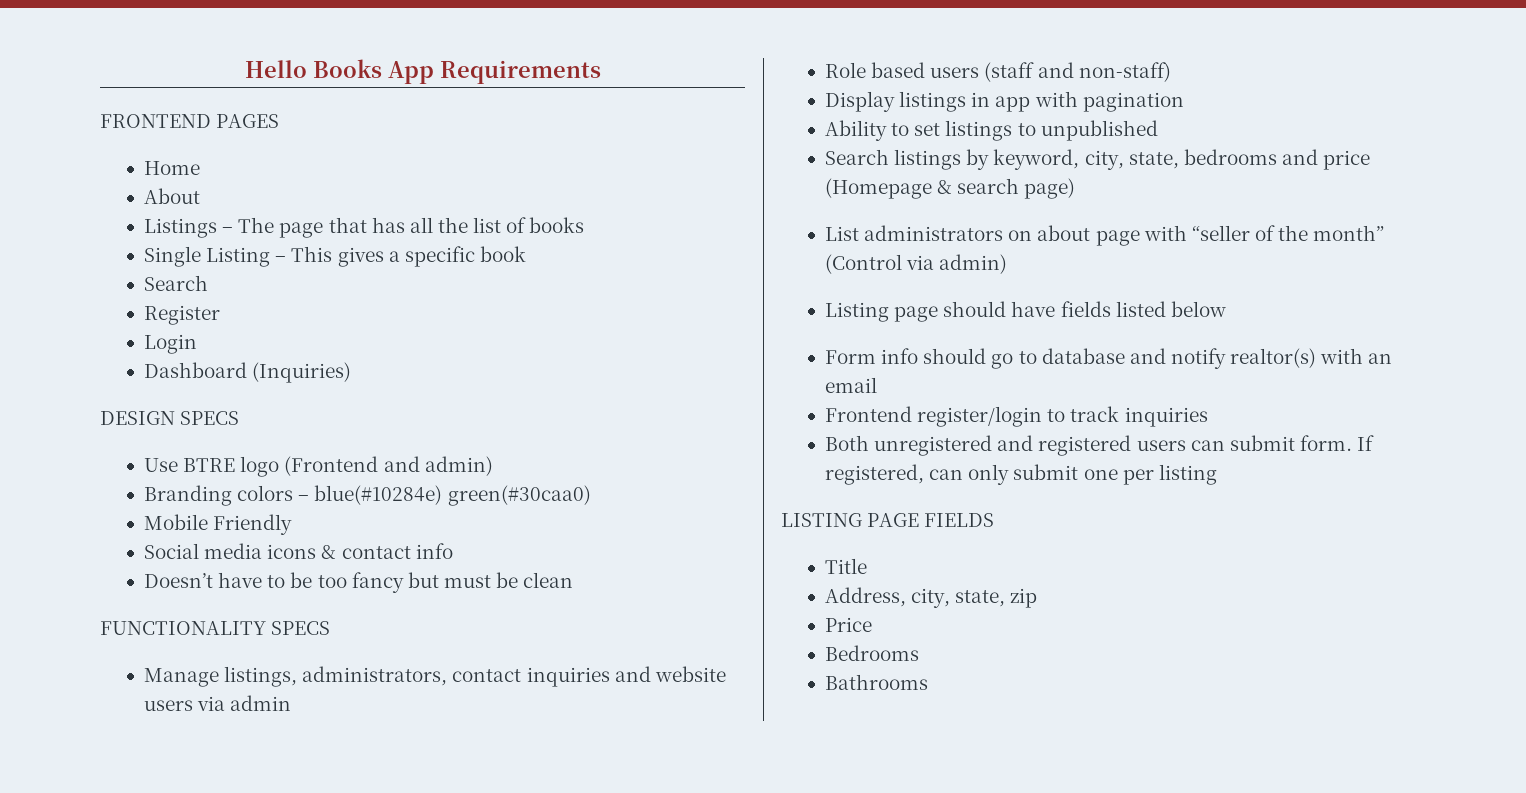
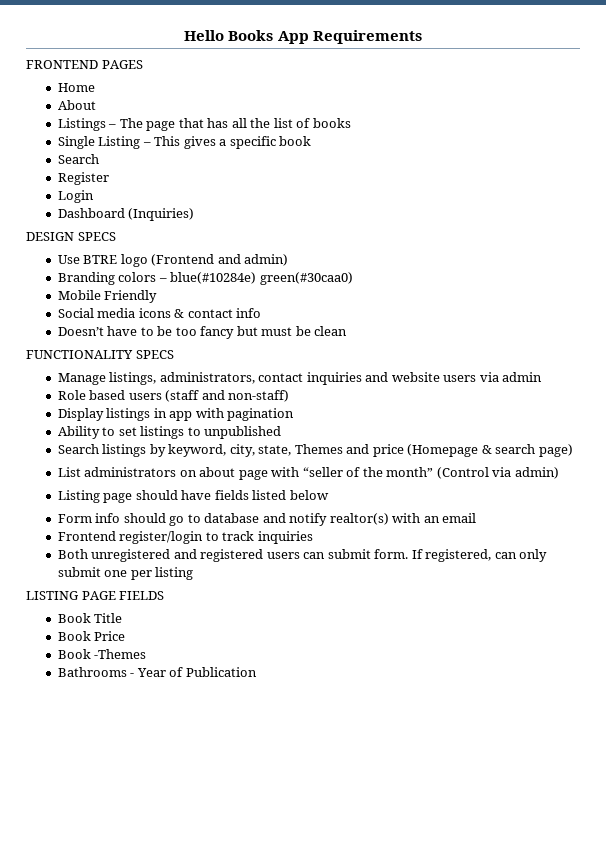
[1183,149,1277,165] bedrooms -> [294,444,343,454] Themes
(995, 520) none -> [57,613,91,623] Book
[825,587,1038,608] Address, city, state, zip // -> [57,631,91,641] Book
[825,645,920,661] Bedrooms -> [57,649,147,659] Book -Themes
(929, 682) none -> [130,667,257,677] - Year of Publication

